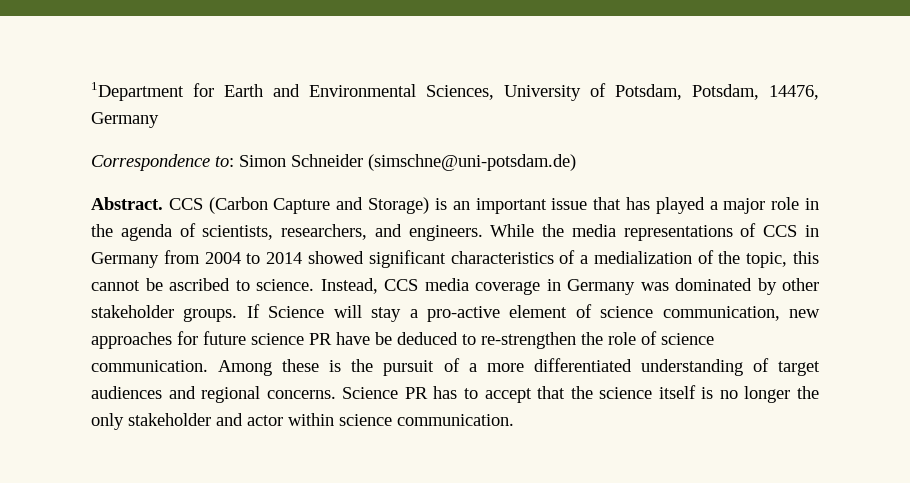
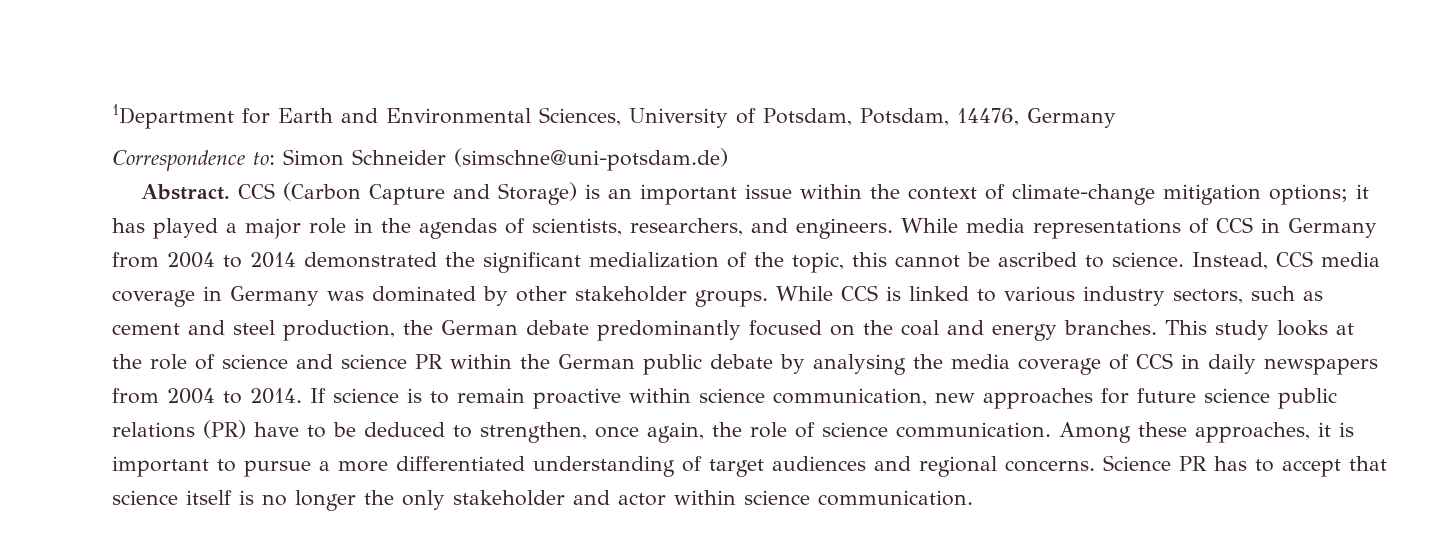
[593,197,622,210] that -> [800,184,1370,205] within the context of climate-change mitigation options; it
[120,224,172,241] agenda -> [419,218,497,239] agendas
[542,224,565,237] the -> (958, 225) none
[307,250,589,268] showed significant characteristics of a -> [304,252,581,273] demonstrated the significant
[246,304,592,322] If Science will stay a pro-active element of -> [776,285,1323,306] [112,320,1354,341] [112,353,1378,375] [112,388,691,409] While CCS is linked to various industry sectors, such as cement and steel production, the German debate predominantly focused on the coal and energy branches. This study looks at the role of science and science PR within the German public debate by analysing the media coverage of CCS in daily newspapers from 2004 to 2014. If science is to remain proactive within
[309,332,576,349] PR have be deduced to re-strengthen -> [1278,388,1337,409] [112,420,704,443] public relations (PR) have to be deduced to strengthen, once again,
[329,358,460,376] is the pursuit of -> [1195,422,1354,443] [112,456,311,477] approaches, it is important to pursue
[570,386,593,399] the -> (1387, 463) none

